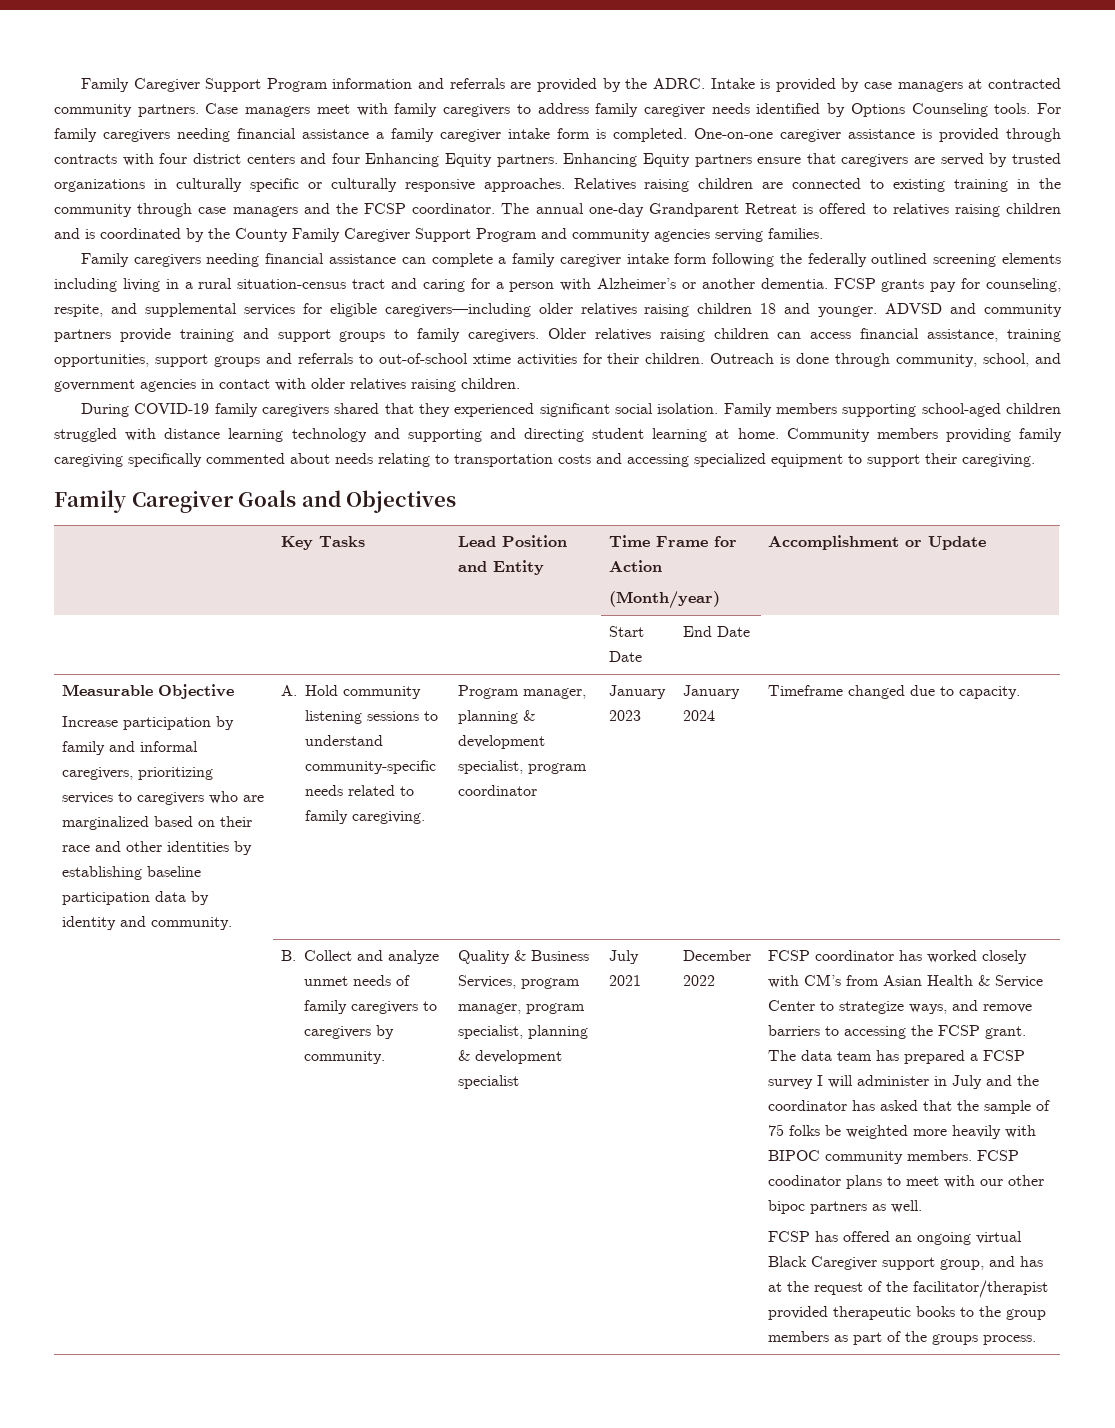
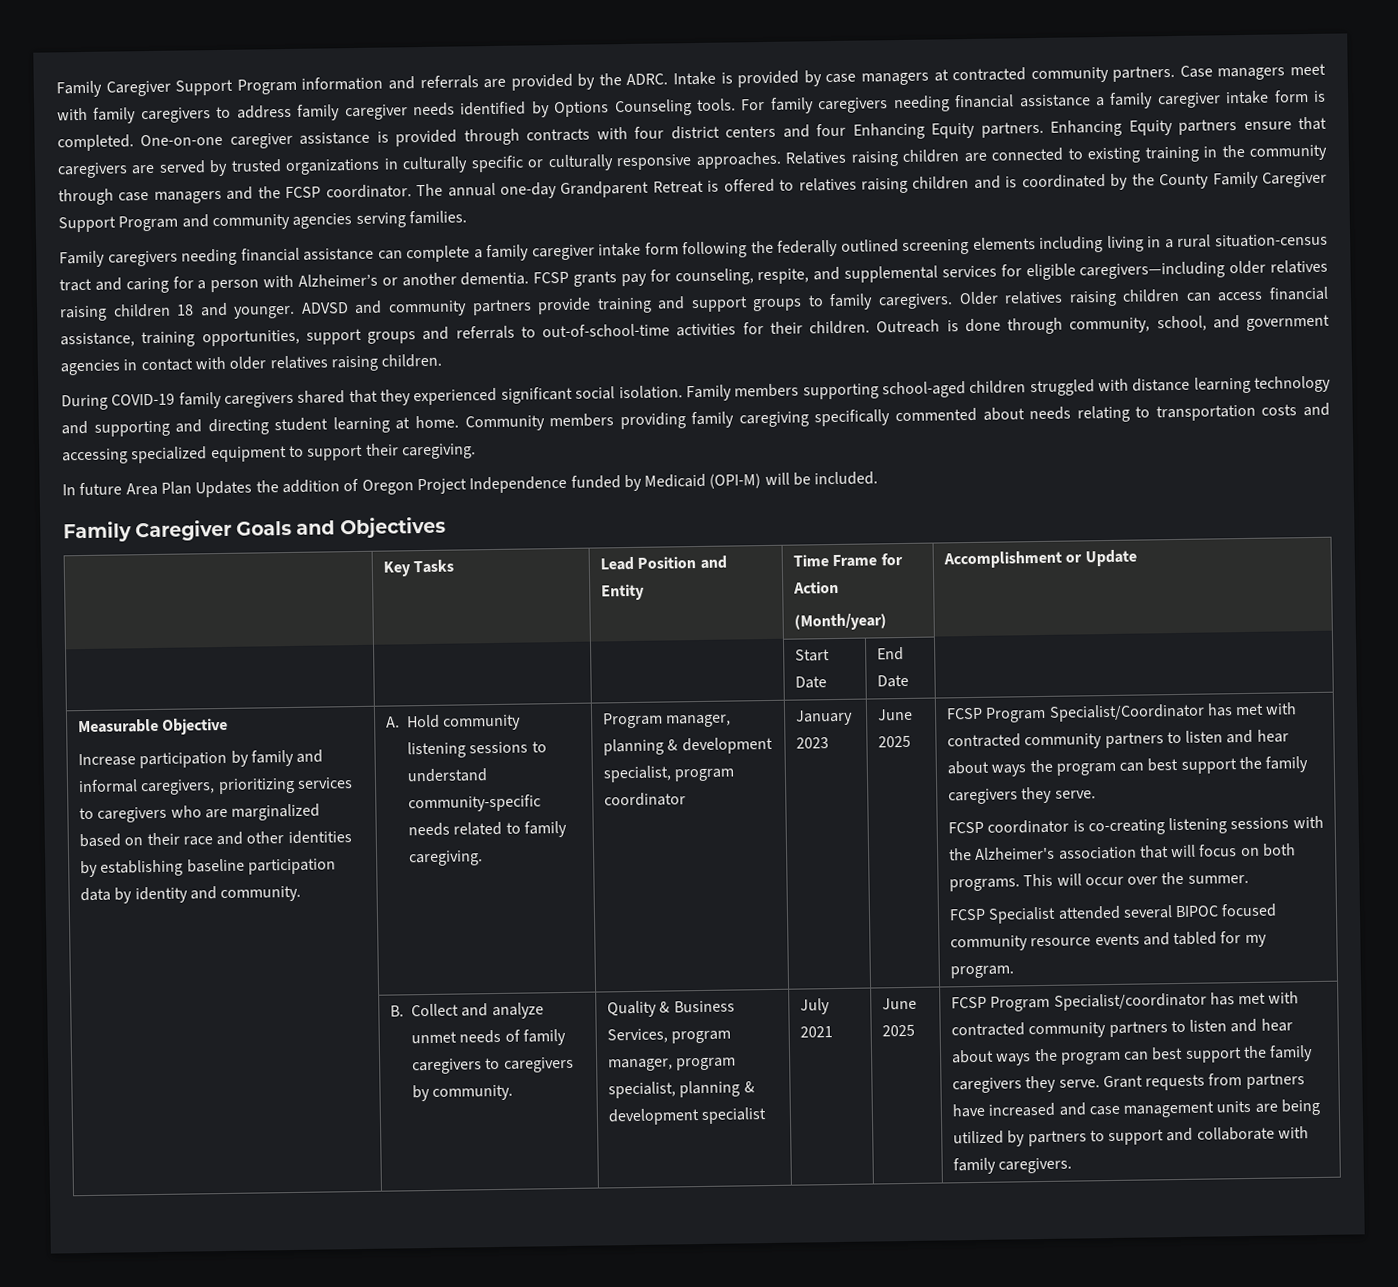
[378,353,511,364] out-of-school xtime -> [542,323,670,338] out-of-school-time
(1035, 460) none -> [62,471,879,498] // In future Area Plan Updates the addition of Oregon Project Independence funded by Medicaid (OPI-M) will be included.
[683,685,741,699] [683,710,716,721] [768,685,1021,699] January 2024 | Timeframe changed due to capacity. -> [876,708,913,721] [877,735,911,748] [945,702,1298,723] [946,729,1289,750] [946,756,1309,777] [947,786,1096,805] [947,815,1324,836] [948,843,1297,861] [948,871,1249,892] [948,903,1278,924] [949,931,1267,952] [949,965,1014,979] June 2025 | FCSP Program Specialist/Coordinator has met with contracted community partners to listen and hear about ways the program can best support the family caregivers they serve. // FCSP coordinator is co-creating listening sessions with the Alzheimer's association that will focus on both programs. This will occur over the summer. // FCSP Specialist attended several BIPOC focused community resource events and tabled for my program.
[683,950,752,961] [683,975,716,986] [768,950,1028,964] [768,974,1044,988] [768,1000,1033,1014] [768,1025,1027,1039] [768,1050,1026,1064] [768,1075,1040,1089] [768,1100,1051,1114] [768,1124,1037,1139] [768,1150,1020,1164] [768,1175,1045,1189] [768,1200,923,1214] [768,1231,1023,1245] [768,1256,1044,1270] [768,1280,1049,1298] [768,1306,1047,1320] [768,1331,1037,1345] December 2022 | FCSP coordinator has worked closely with CM’s from Asian Health & Service Center to strategize ways, and remove barriers to accessing the FCSP grant. The data team has prepared a FCSP survey I will administer in July and the coordinator has asked that the sample of 75 folks be weighted more heavily with BIPOC community members. FCSP coodinator plans to meet with our other bipoc partners as well. // FCSP has offered an ongoing virtual Black Caregiver support group, and has at the request of the facilitator/therapist provided therapeutic books to the group members as part of the groups process. -> [881,997,917,1010] [881,1024,915,1037] [950,991,1300,1012] [950,1018,1293,1039] [950,1045,1314,1066] [951,1073,1305,1094] [951,1098,1321,1118] [952,1126,1310,1147] [952,1157,1073,1175] June 2025 | FCSP Program Specialist/coordinator has met with contracted community partners to listen and hear about ways the program can best support the family caregivers they serve. Grant requests from partners have increased and case management units are being utilized by partners to support and collaborate with family caregivers.

